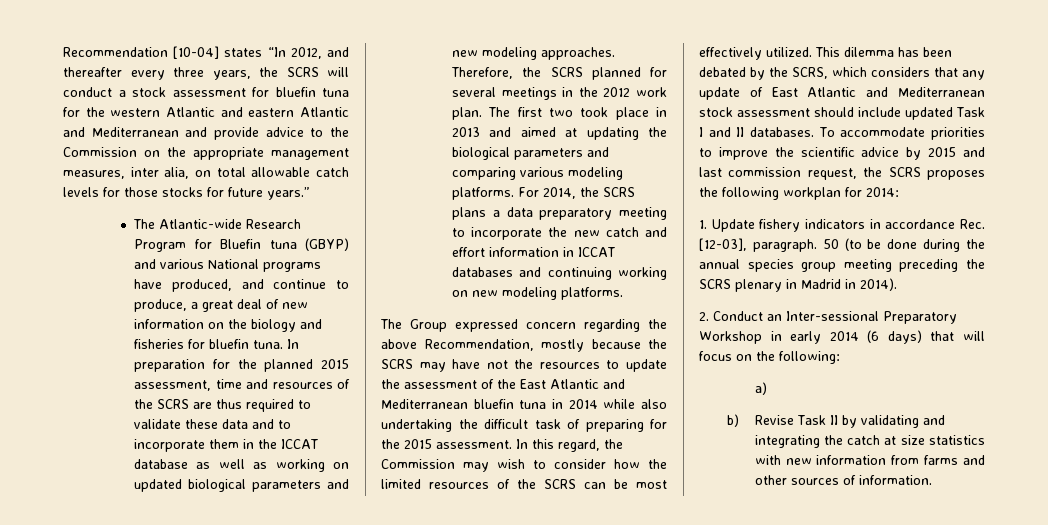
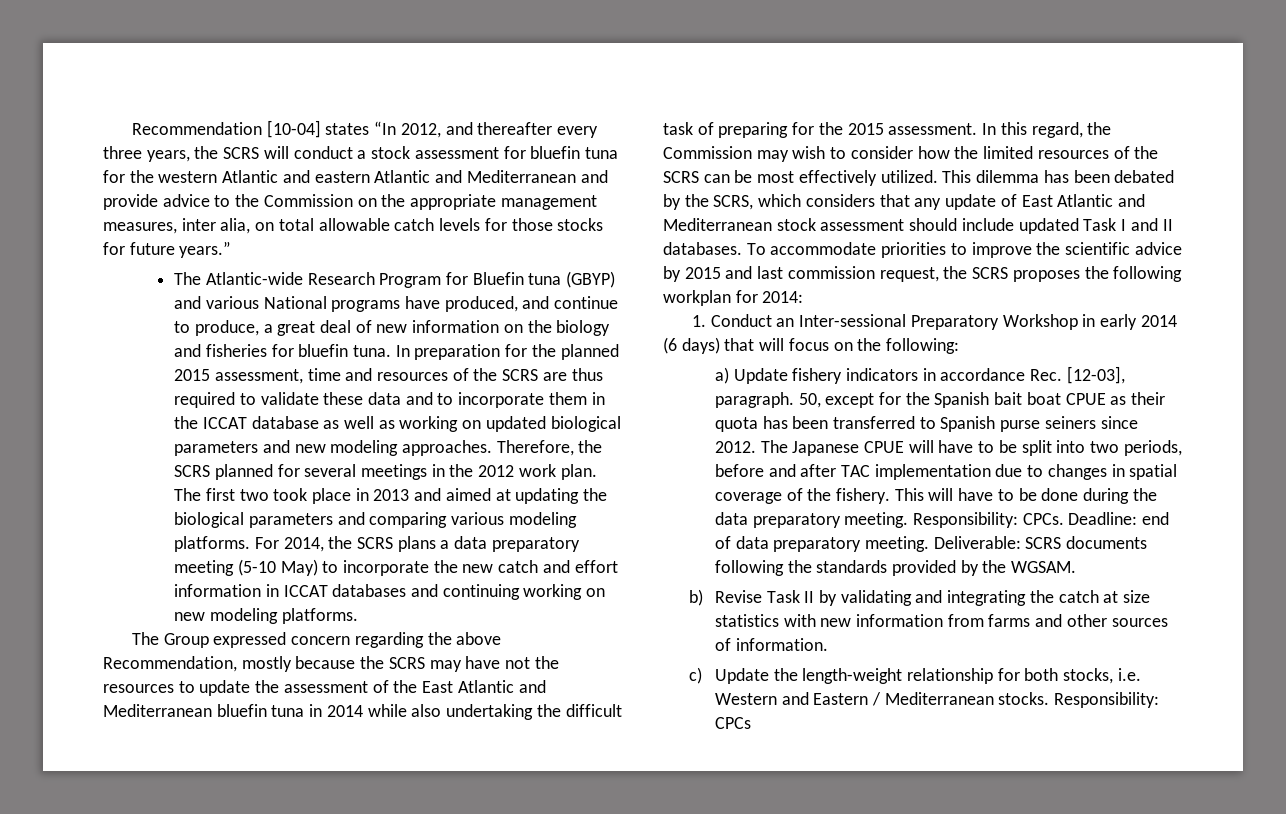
(667, 213) none -> [237,559,318,576] (5-10 May)
[711,219,985,232] [699,238,985,252] [699,259,985,272] [699,278,897,292] [699,312,709,321] Update fishery indicators in accordance Rec. [12-03], paragraph. 50 (to be done during the annual species group meeting preceding the SCRS plenary in Madrid in 2014). // 2. -> (706, 321) none
(767, 388) none -> [733,366,1125,384] [714,392,1166,408] [714,416,1138,432] [714,440,1182,456] [714,464,1178,480] [714,488,1157,504] [714,512,1170,528] [714,536,1148,552] [714,560,1077,576] Update fishery indicators in accordance Rec. [12-03], paragraph. 50, except for the Spanish bait boat CPUE as their quota has been transferred to Spanish purse seiners since 2012. The Japanese CPUE will have to be split into two periods, before and after TAC implementation due to changes in spatial coverage of the fishery. This will have to be done during the data preparatory meeting. Responsibility: CPCs. Deadline: end of data preparatory meeting. Deliverable: SCRS documents following the standards provided by the WGSAM.
(932, 480) none -> [688,667,1141,684] [714,692,1160,708] [714,717,751,729] // c) Update the length-weight relationship for both stocks, i.e. Western and Eastern / Mediterranean stocks. Responsibility: CPCs

